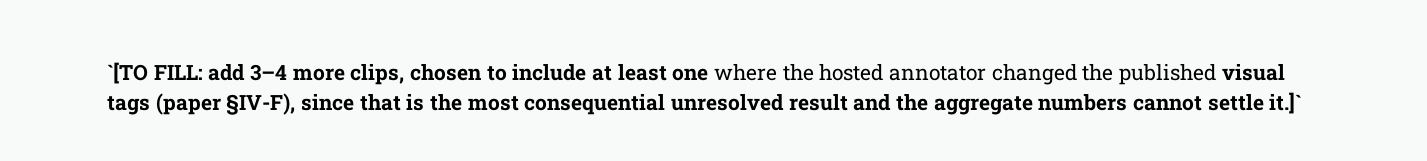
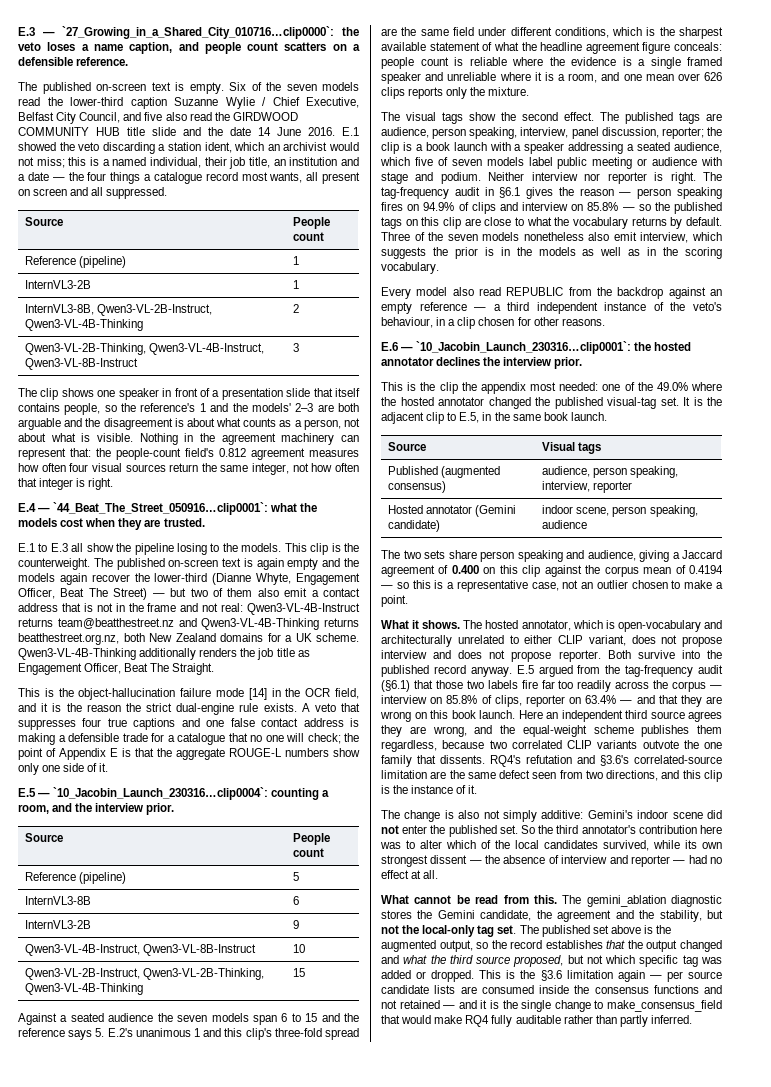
[107,62,709,85] `[TO FILL: add 3–4 more clips, chosen to include at least one -> [18,26,360,39] [18,42,361,54] [18,57,129,66] [18,82,359,94] [18,97,359,109] [18,112,298,124] [18,127,359,136] [18,142,359,154] [18,157,359,169] [18,172,360,184] [18,187,168,199] [25,217,64,226] [293,217,331,229] [293,232,325,241] [25,256,127,268] [293,256,300,265] [25,280,92,289] [293,280,300,289] [25,304,213,316] [25,319,144,331] [293,304,300,313] [25,343,265,355] [25,358,139,370] [293,343,300,352] [18,388,361,400] [18,403,360,415] [18,418,360,430] [18,433,359,445] [18,448,359,460] [18,463,359,475] [18,478,114,490] [18,502,318,515] [18,518,205,530] [18,543,359,555] [18,558,359,570] [18,573,360,585] [18,588,360,600] [18,603,360,615] [18,618,359,630] [18,633,359,645] [18,648,310,660] [18,663,215,675] [18,688,360,700] [18,703,361,715] [18,718,360,730] [18,733,359,745] [18,748,360,760] [18,763,109,775] [18,787,330,800] [18,803,175,815] [25,833,64,842] [293,833,331,845] [293,848,325,857] [25,872,127,884] [293,872,300,881] [25,896,92,905] [293,896,300,905] [25,920,92,929] [293,920,300,929] [25,944,257,956] [293,944,306,953] [25,968,265,980] [25,983,144,995] [293,968,306,977] [18,1013,360,1025] [18,1028,359,1040] [381,27,723,39] [381,42,722,54] [381,57,722,69] [381,72,722,84] [381,87,530,99] [381,112,722,124] [381,127,722,139] [381,142,722,154] [380,157,722,169] [381,172,722,184] [381,187,722,199] [381,202,722,214] [381,217,722,229] [381,232,722,243] [381,247,722,259] [381,262,439,274] [381,287,722,299] [381,302,722,314] [381,317,605,329] [381,341,692,354] [381,357,583,369] [381,382,688,394] E.3 — `27_Growing_in_a_Shared_City_010716…clip0000`: the veto loses a name caption, and people count scatters on a defensible reference. // The published on-screen text is empty. Six of the seven models read the lower-third caption Suzanne Wylie / Chief Executive, Belfast City Council, and five also read the GIRDWOOD COMMUNITY HUB title slide and the date 14 June 2016. E.1 showed the veto discarding a station ident, which an archivist would not miss; this is a named individual, their job title, an institution and a date — the four things a catalogue record most wants, all present on screen and all suppressed. // Source | People count // Reference (pipeline) | 1 // InternVL3-2B | 1 // InternVL3-8B, Qwen3-VL-2B-Instruct, Qwen3-VL-4B-Thinking | 2 // Qwen3-VL-2B-Thinking, Qwen3-VL-4B-Instruct, Qwen3-VL-8B-Instruct | 3 // The clip shows one speaker in front of a presentation slide that itself contains people, so the reference's 1 and the models' 2–3 are both arguable and the disagreement is about what counts as a person, not about what is visible. Nothing in the agreement machinery can represent that: the people-count field's 0.812 agreement measures how often four visual sources return the same integer, not how often that integer is right. // E.4 — `44_Beat_The_Street_050916…clip0001`: what the models cost when they are trusted. // E.1 to E.3 all show the pipeline losing to the models. This clip is the counterweight. The published on-screen text is again empty and the models again recover the lower-third (Dianne Whyte, Engagement Officer, Beat The Street) — but two of them also emit a contact address that is not in the frame and not real: Qwen3-VL-4B-Instruct returns team@beatthestreet.nz and Qwen3-VL-4B-Thinking returns beatthestreet.org.nz, both New Zealand domains for a UK scheme. Qwen3-VL-4B-Thinking additionally renders the job title as Engagement Officer, Beat The Straight. // This is the object-hallucination failure mode [14] in the OCR field, and it is the reason the strict dual-engine rule exists. A veto that suppresses four true captions and one false contact address is making a defensible trade for a catalogue that no one will check; the point of Appendix E is that the aggregate ROUGE-L numbers show only one side of it. // E.5 — `10_Jacobin_Launch_230316…clip0004`: counting a room, and the interview prior. // Source | People count // Reference (pipeline) | 5 // InternVL3-8B | 6 // InternVL3-2B | 9 // Qwen3-VL-4B-Instruct, Qwen3-VL-8B-Instruct | 10 // Qwen3-VL-2B-Instruct, Qwen3-VL-2B-Thinking, Qwen3-VL-4B-Thinking | 15 // Against a seated audience the seven models span 6 to 15 and the reference says 5. E.2's unanimous 1 and this clip's three-fold spread are the same field under different conditions, which is the sharpest available statement of what the headline agreement figure conceals: people count is reliable where the evidence is a single framed speaker and unreliable where it is a room, and one mean over 626 clips reports only the mixture. // The visual tags show the second effect. The published tags are audience, person speaking, interview, panel discussion, reporter; the clip is a book launch with a speaker addressing a seated audience, which five of seven models label public meeting or audience with stage and podium. Neither interview nor reporter is right. The tag-frequency audit in §6.1 gives the reason — person speaking fires on 94.9% of clips and interview on 85.8% — so the published tags on this clip are close to what the vocabulary returns by default. Three of the seven models nonetheless also emit interview, which suggests the prior is in the models as well as in the scoring vocabulary. // Every model also read REPUBLIC from the backdrop against an empty reference — a third independent instance of the veto's behaviour, in a clip chosen for other reasons. // E.6 — `10_Jacobin_Launch_230316…clip0001`: the hosted annotator declines the interview prior. // This is the clip the appendix most needed: one of the 49.0%
[1221,64,1285,81] [107,92,1302,115] visual tags (paper §IV-F), since that is the most consequential unresolved result and the aggregate numbers cannot settle it.]` -> [607,397,722,409] [381,412,607,424] [388,442,427,451] [542,442,602,454] [388,466,501,478] [388,481,447,493] [542,466,679,478] [542,481,633,493] [388,505,517,517] [388,520,441,532] [542,505,698,517] [542,520,588,529] [381,550,722,562] [381,565,723,577] [381,580,723,592] [381,595,408,607] [381,620,722,632] [381,635,722,647] [381,650,722,662] [381,665,723,677] [381,680,722,692] [381,695,722,707] [380,710,722,722] [381,725,722,737] [381,740,722,752] [381,755,722,767] [381,770,722,782] [381,785,478,794] [381,810,722,822] [381,825,722,837] [380,840,722,851] [381,855,722,867] [381,870,439,879] [381,895,722,907] [381,910,723,922] [381,925,672,937] [381,940,722,952] [381,955,722,967] [381,970,722,982] [381,985,722,994] [381,1000,722,1012] [381,1015,692,1027] visual-tag set. It is the adjacent clip to E.5, in the same book launch. // Source | Visual tags // Published (augmented consensus) | audience, person speaking, interview, reporter // Hosted annotator (Gemini candidate) | indoor scene, person speaking, audience // The two sets share person speaking and audience, giving a Jaccard agreement of 0.400 on this clip against the corpus mean of 0.4194 — so this is a representative case, not an outlier chosen to make a point. // What it shows. The hosted annotator, which is open-vocabulary and architecturally unrelated to either CLIP variant, does not propose interview and does not propose reporter. Both survive into the published record anyway. E.5 argued from the tag-frequency audit (§6.1) that those two labels fire far too readily across the corpus — interview on 85.8% of clips, reporter on 63.4% — and that they are wrong on this book launch. Here an independent third source agrees they are wrong, and the equal-weight scheme publishes them regardless, because two correlated CLIP variants outvote the one family that dissents. RQ4's refutation and §3.6's correlated-source limitation are the same defect seen from two directions, and this clip is the instance of it. // The change is also not simply additive: Gemini's indoor scene did not enter the published set. So the third annotator's contribution here was to alter which of the local candidates survived, while its own strongest dissent — the absence of interview and reporter — had no effect at all. // What cannot be read from this. The gemini_ablation diagnostic stores the Gemini candidate, the agreement and the stability, but not the local-only tag set. The published set above is the augmented output, so the record establishes that the output changed and what the third source proposed, but not which specific tag was added or dropped. This is the §3.6 limitation again — per source candidate lists are consumed inside the consensus functions and not retained — and it is the single change to make_consensus_field that would make RQ4 fully auditable rather than partly inferred.

